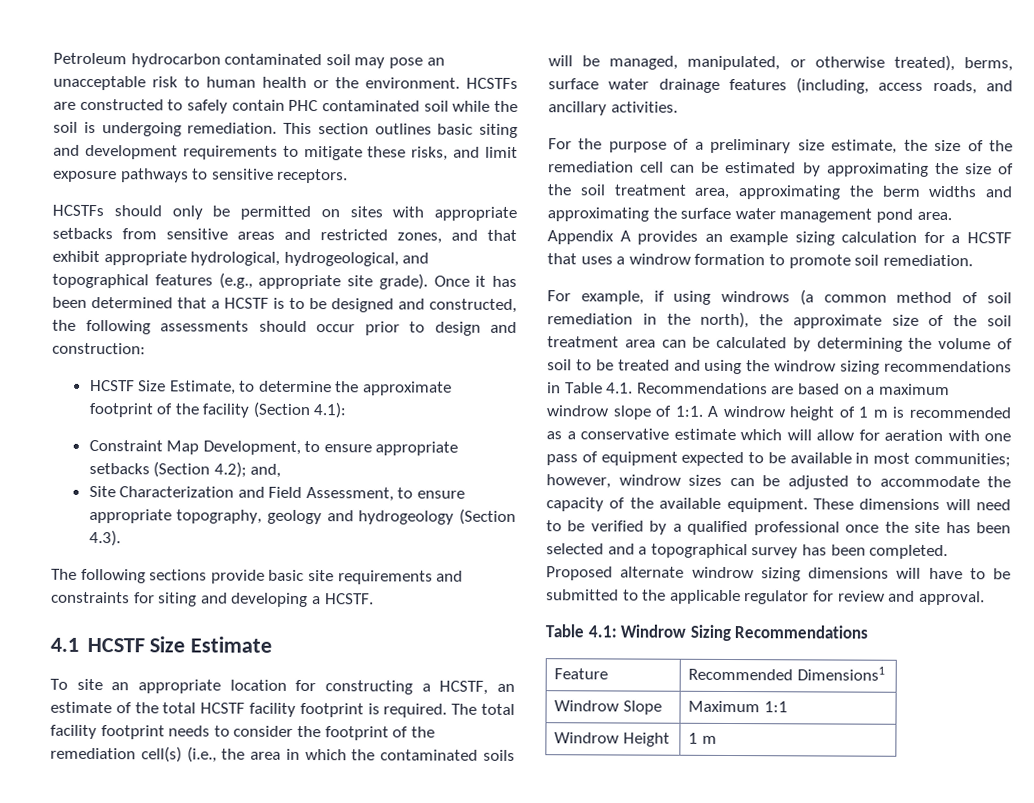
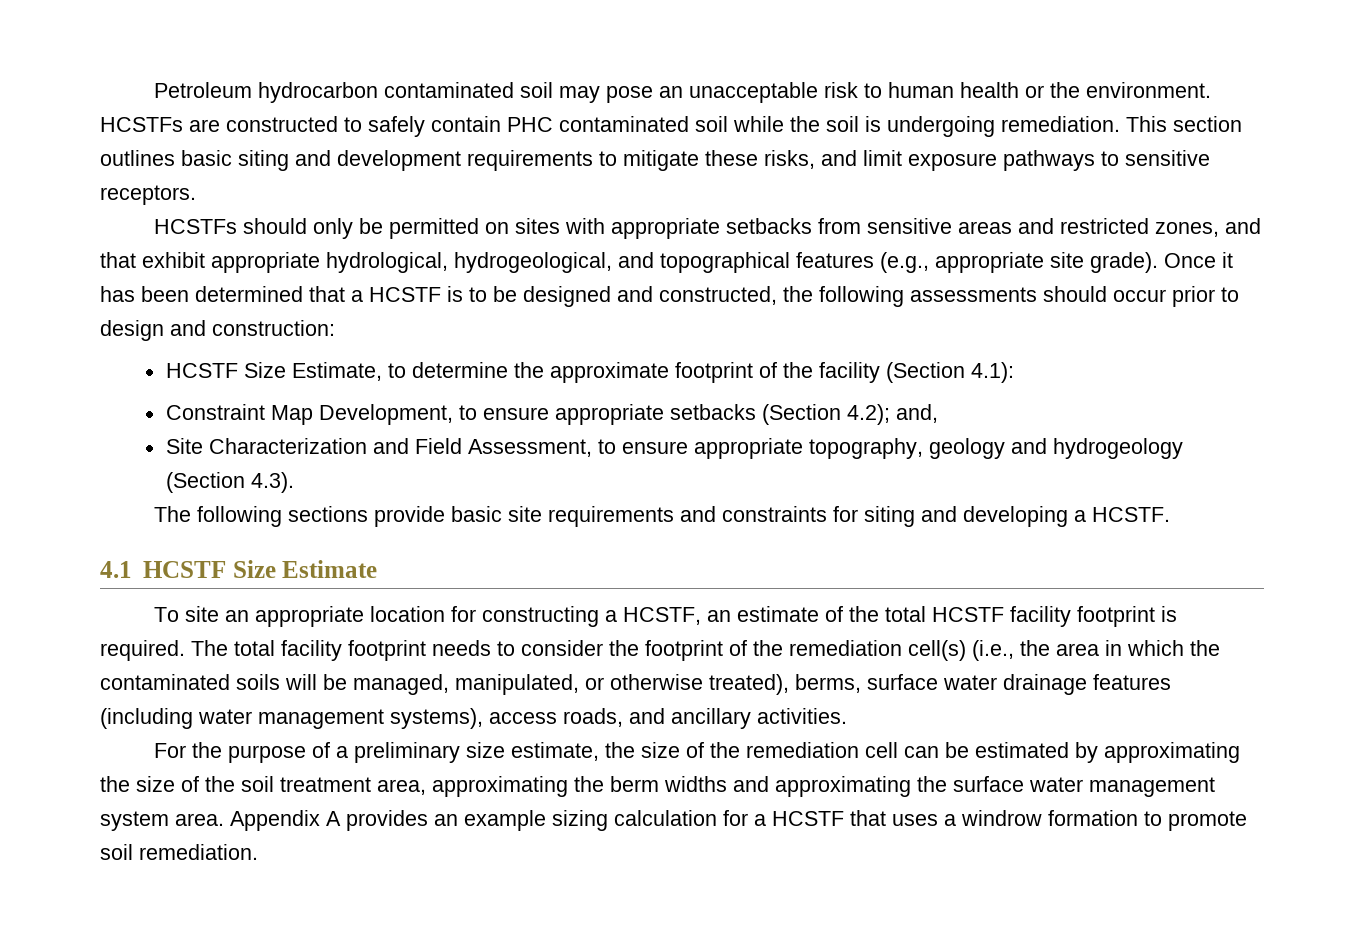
[796,77,870,94] (including, -> [100,708,483,729] (including water management systems),
[875,208,913,223] pond -> [100,811,169,831] system
[547,289,1012,306] [547,311,1012,329] [547,336,1013,352] [547,359,1012,375] [547,382,950,396] [546,405,1011,421] [546,428,1011,442] [546,451,1011,468] [546,474,1011,490] [546,497,1011,513] [546,520,1011,536] [546,543,949,560] [546,566,1011,582] [546,589,985,606] [545,624,869,642] [553,668,608,680] [687,666,885,681] [553,700,662,715] [687,700,788,713] [553,732,670,747] [687,732,717,744] // For example, if using windrows (a common method of soil remediation in the north), the approximate size of the soil treatment area can be calculated by determining the volume of soil to be treated and using the windrow sizing recommendations in Table 4.1. Recommendations are based on a maximum windrow slope of 1:1. A windrow height of 1 m is recommended as a conservative estimate which will allow for aeration with one pass of equipment expected to be available in most communities; however, windrow sizes can be adjusted to accommodate the capacity of the available equipment. These dimensions will need to be verified by a qualified professional once the site has been selected and a topographical survey has been completed. Proposed alternate windrow sizing dimensions will have to be submitted to the applicable regulator for review and approval. // Table 4.1: Windrow Sizing Recommendations // Feature | Recommended Dimensions1 // Windrow Slope | Maximum 1:1 // Windrow Height | 1 m -> (258, 852) none

